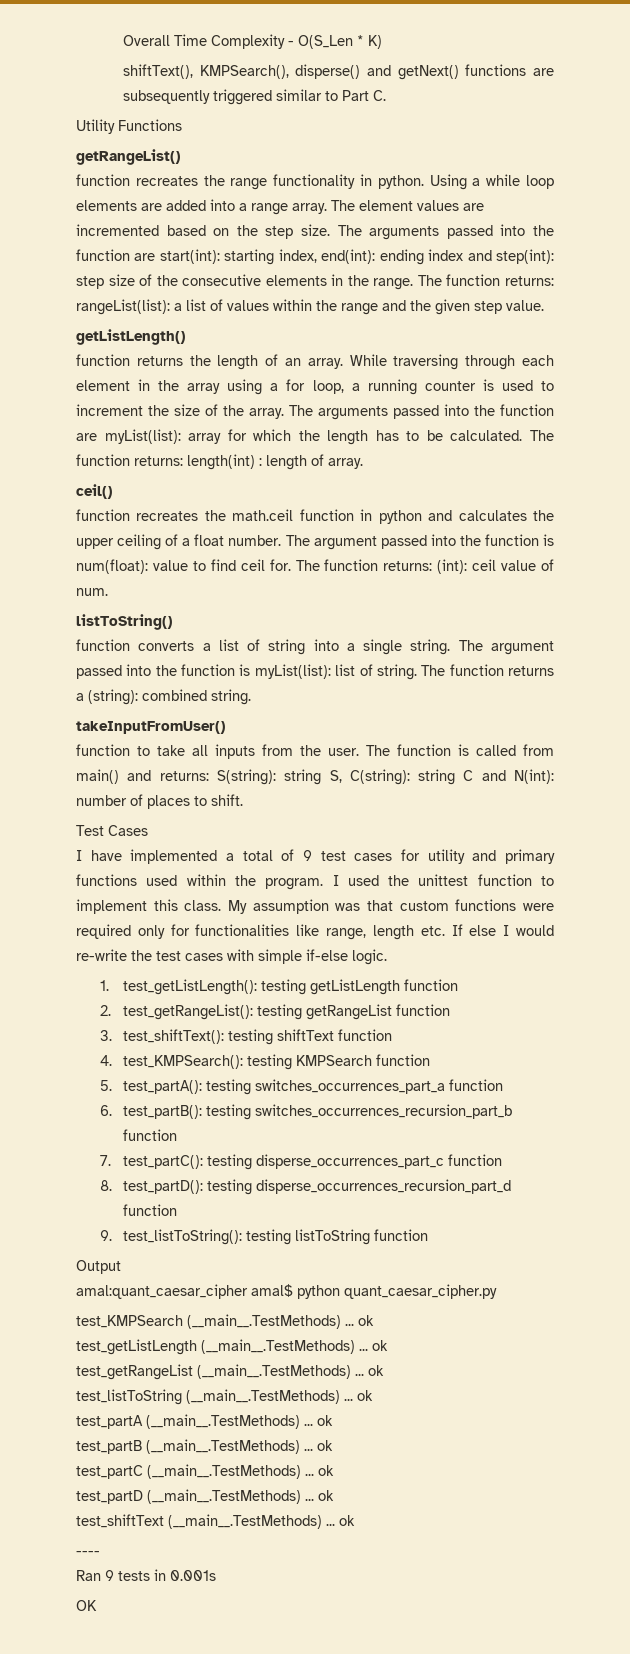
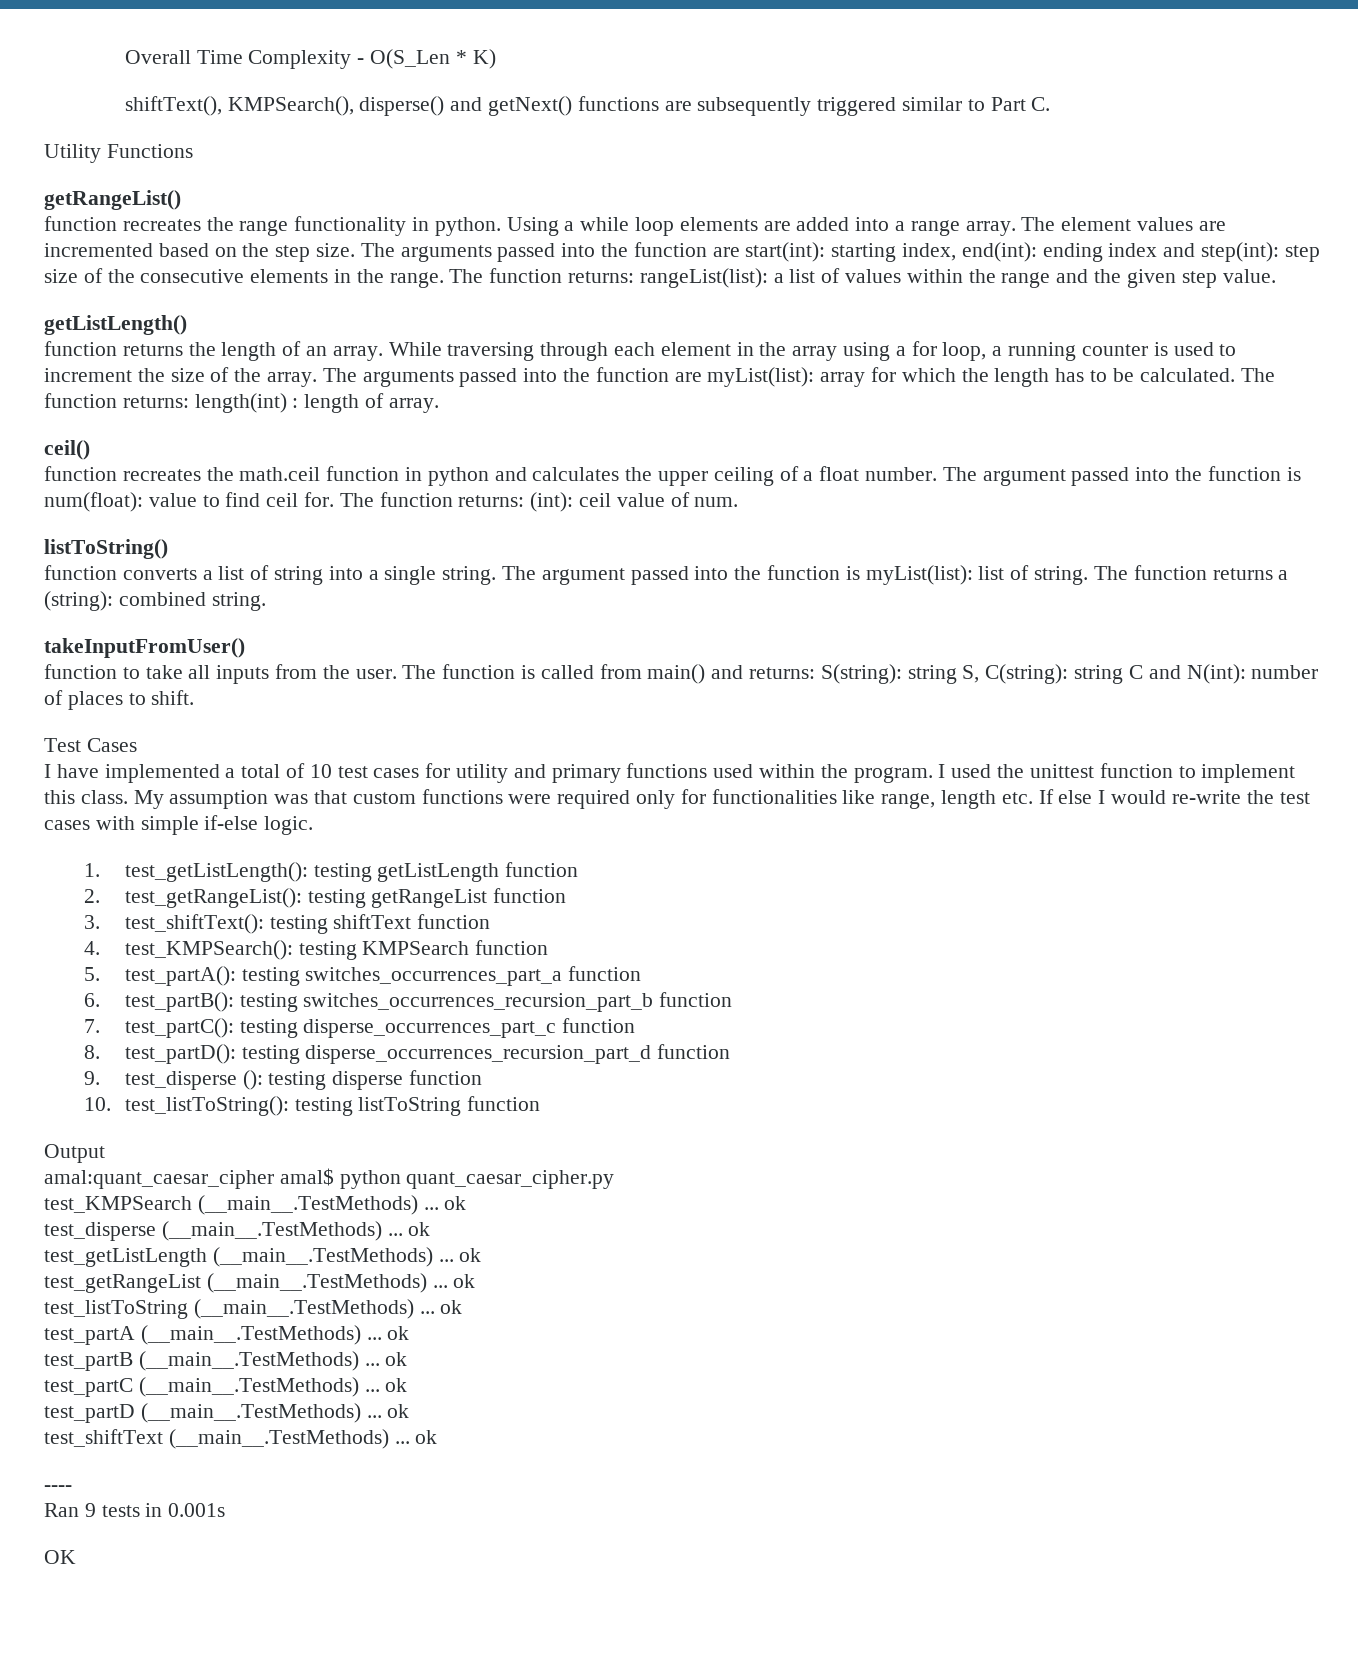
[303,850,312,861] 9 -> [309,764,332,778] 10
(112, 1235) none -> [124,1070,482,1090] [84,1097,112,1111] test_disperse (): testing disperse function // 10.
(374, 1320) none -> [44,1221,431,1241] // test_disperse (__main__.TestMethods) ... ok

